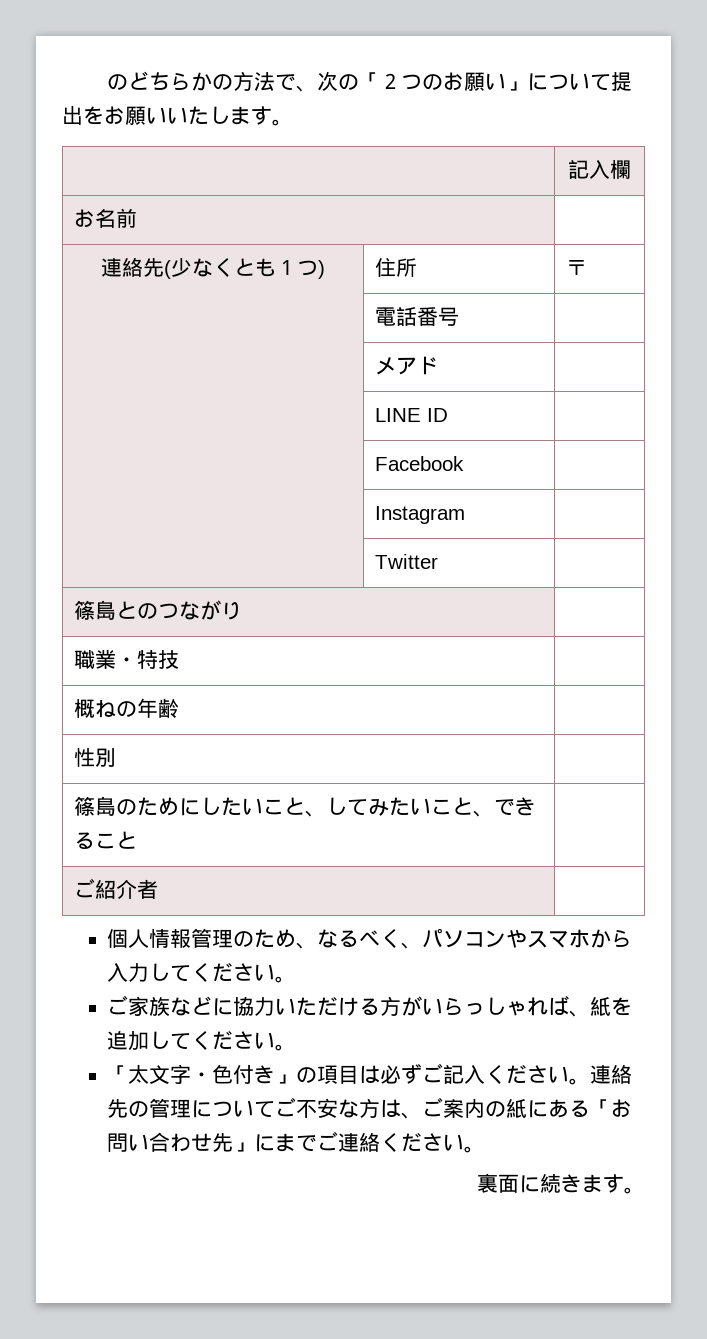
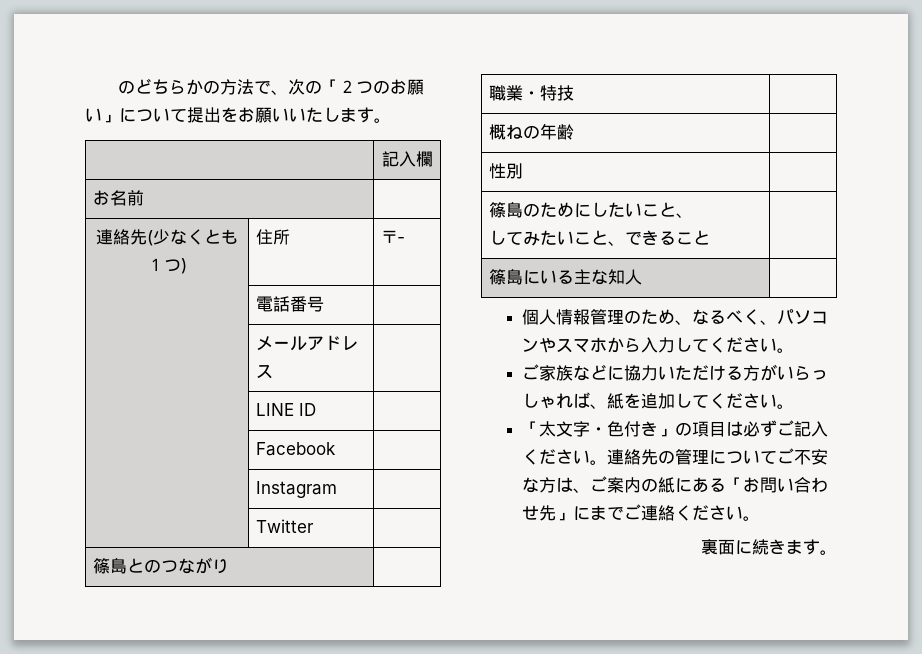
(587, 267) none -> [398,237,405,243] ‐
(396, 366) none -> [273,336,308,351] ール
(438, 365) none -> [341,336,359,351] [256,364,274,379] レス
(326, 813) none -> (694, 215) //
[73,878,158,899] ご紹介者 -> [489,269,643,285] 篠島にいる主な知人

